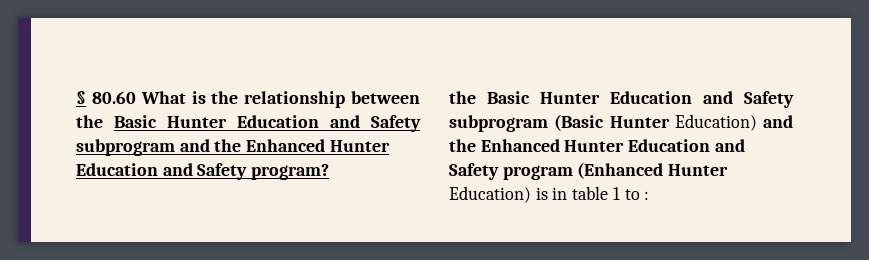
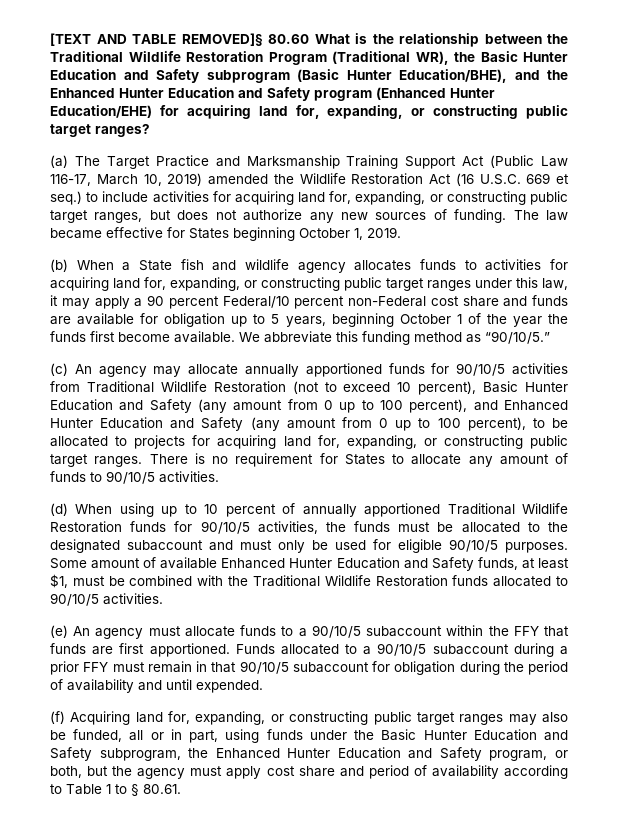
[76,91,86,105] § -> [50,33,263,46] [TEXT AND TABLE REMOVED]§
[114,115,421,132] [76,139,390,156] [76,163,330,180] Basic Hunter Education and Safety subprogram and the Enhanced Hunter Education and Safety program? // -> [50,51,449,65] Traditional Wildlife Restoration Program (Traditional WR),
[674,114,757,131] Education) -> [399,69,507,83] Education/BHE),
[449,186,650,203] Education) is in table 1 to : -> [50,105,568,119] [50,124,150,137] [50,155,568,169] [50,173,569,186] [50,191,568,205] [50,209,569,223] [50,227,401,241] [50,259,568,273] [50,277,568,291] [50,295,568,309] [50,313,568,327] [50,331,550,345] [50,363,568,377] [50,381,568,395] [50,399,568,413] [50,417,568,431] [50,435,569,449] [50,453,568,467] [50,471,219,484] [50,503,568,517] [50,521,568,534] [50,539,568,553] [50,557,569,571] [50,574,568,588] [50,593,163,606] [50,625,569,639] [50,643,568,657] [50,661,568,675] [50,679,263,693] [50,711,568,725] [50,729,568,743] [50,747,568,761] [50,765,568,779] [50,784,181,796] Education/EHE) for acquiring land for, expanding, or constructing public target ranges? // (a) The Target Practice and Marksmanship Training Support Act (Public Law 116-17, March 10, 2019) amended the Wildlife Restoration Act (16 U.S.C. 669 et seq.) to include activities for acquiring land for, expanding, or constructing public target ranges, but does not authorize any new sources of funding. The law became effective for States beginning October 1, 2019. // (b) When a State fish and wildlife agency allocates funds to activities for acquiring land for, expanding, or constructing public target ranges under this law, it may apply a 90 percent Federal/10 percent non-Federal cost share and funds are available for obligation up to 5 years, beginning October 1 of the year the funds first become available. We abbreviate this funding method as “90/10/5.” // (c) An agency may allocate annually apportioned funds for 90/10/5 activities from Traditional Wildlife Restoration (not to exceed 10 percent), Basic Hunter Education and Safety (any amount from 0 up to 100 percent), and Enhanced Hunter Education and Safety (any amount from 0 up to 100 percent), to be allocated to projects for acquiring land for, expanding, or constructing public target ranges. There is no requirement for States to allocate any amount of funds to 90/10/5 activities. // (d) When using up to 10 percent of annually apportioned Traditional Wildlife Restoration funds for 90/10/5 activities, the funds must be allocated to the designated subaccount and must only be used for eligible 90/10/5 purposes. Some amount of available Enhanced Hunter Education and Safety funds, at least $1, must be combined with the Traditional Wildlife Restoration funds allocated to 90/10/5 activities. // (e) An agency must allocate funds to a 90/10/5 subaccount within the FFY that funds are first apportioned. Funds allocated to a 90/10/5 subaccount during a prior FFY must remain in that 90/10/5 subaccount for obligation during the period of availability and until expended. // (f) Acquiring land for, expanding, or constructing public target ranges may also be funded, all or in part, using funds under the Basic Hunter Education and Safety subprogram, the Enhanced Hunter Education and Safety program, or both, but the agency must apply cost share and period of availability according to Table 1 to § 80.61.

